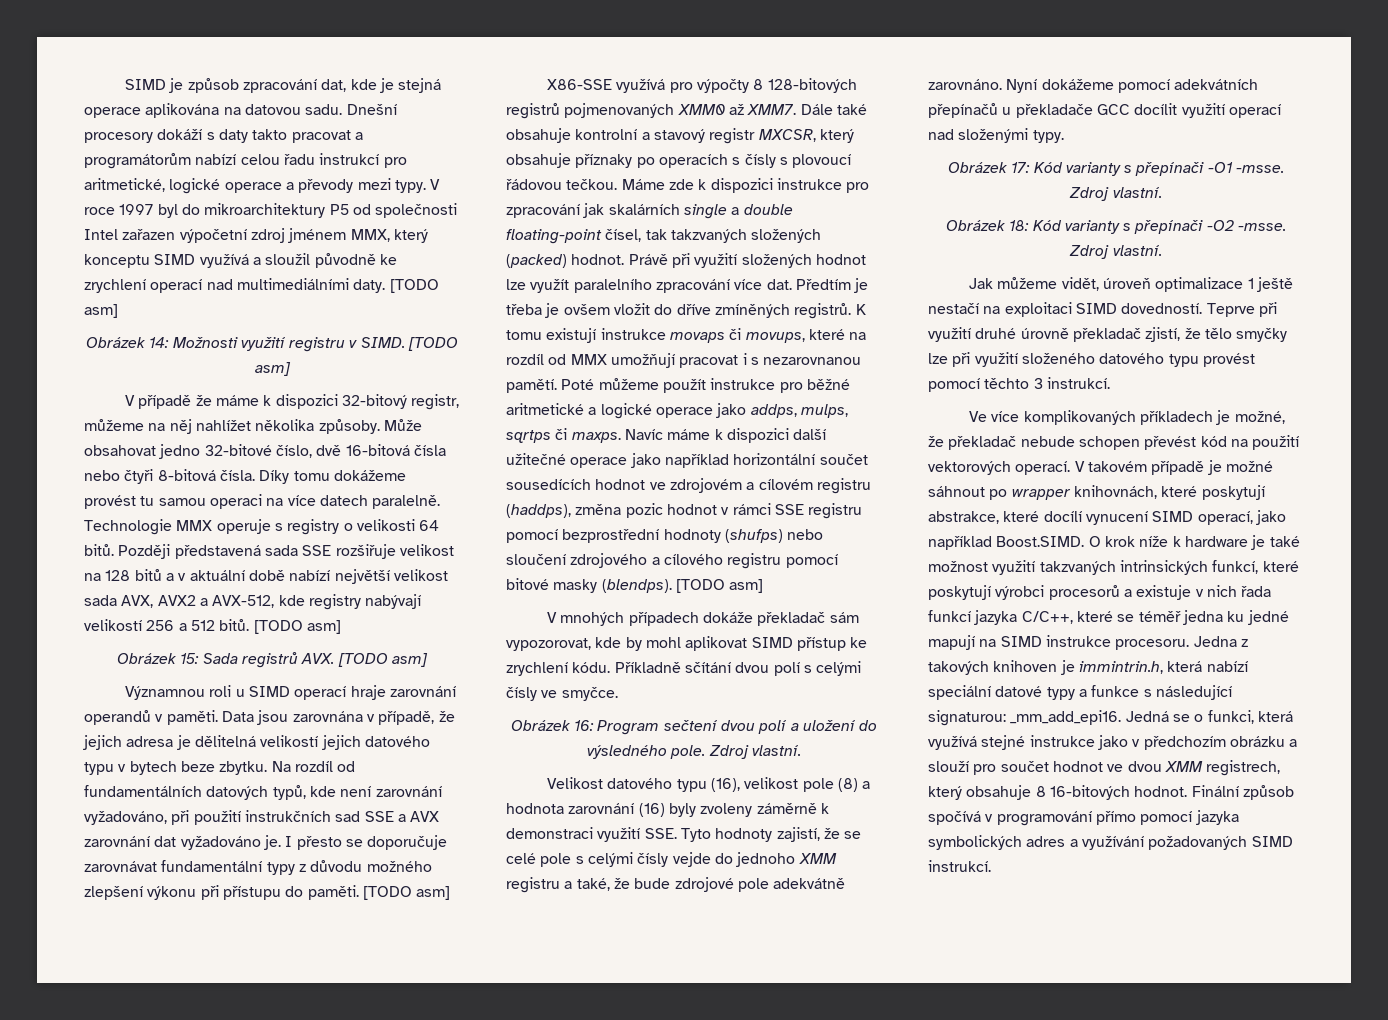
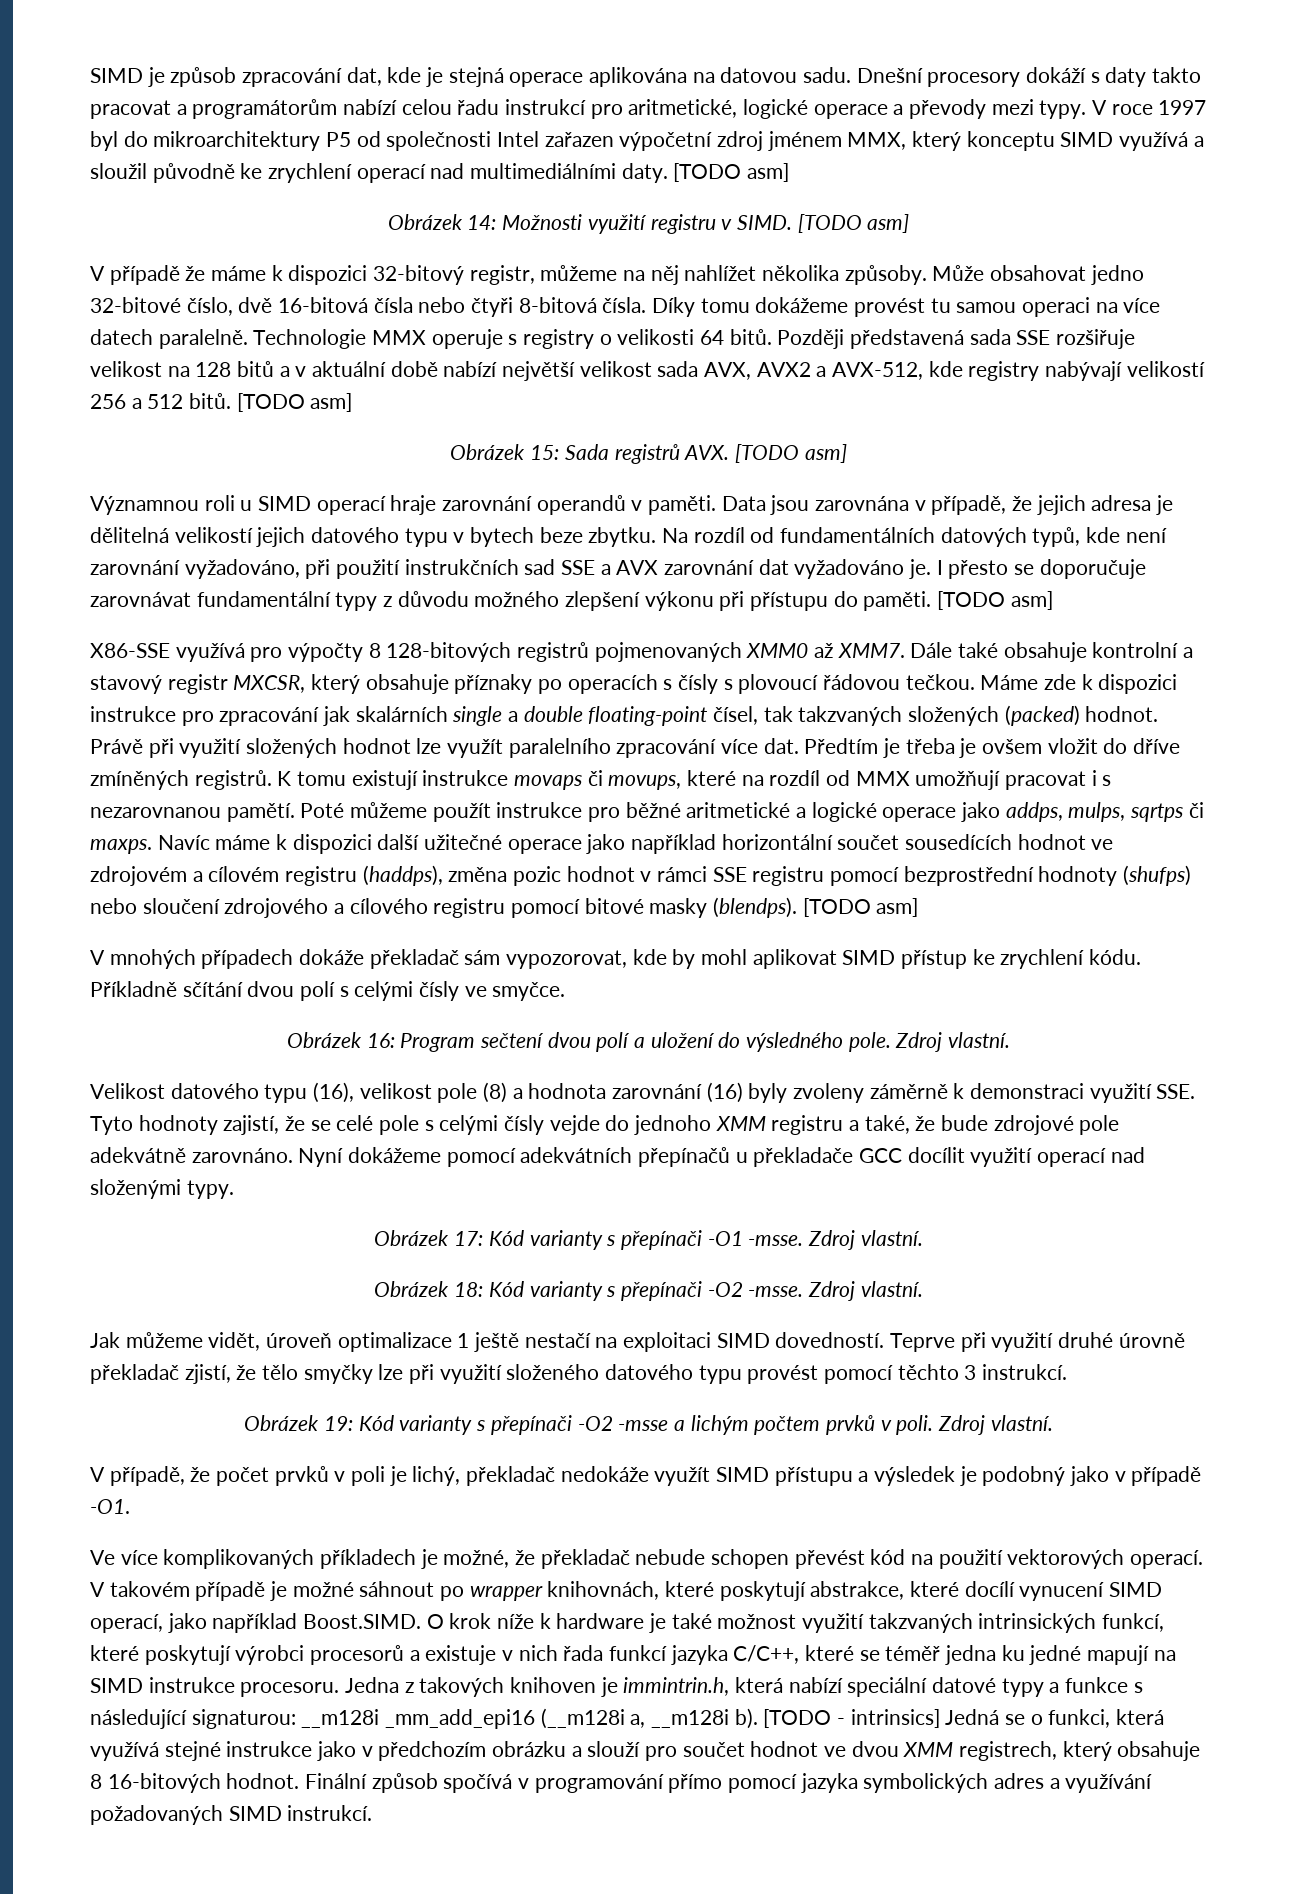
(1110, 383) none -> [244,1415,1053,1435] [90,1466,1202,1486] [90,1499,130,1514] // Obrázek 19: Kód varianty s přepínači -O2 -msse a lichým počtem prvků v poli. Zdroj vlastní. // V případě, že počet prvků v poli je lichý, překladač nedokáže využít SIMD přístupu a výsledek je podobný jako v případě -O1.
[1010,710,1122,725] _mm_add_epi16. -> [301,1708,940,1729] __m128i _mm_add_epi16 (__m128i a, __m128i b). [TODO - intrinsics]

